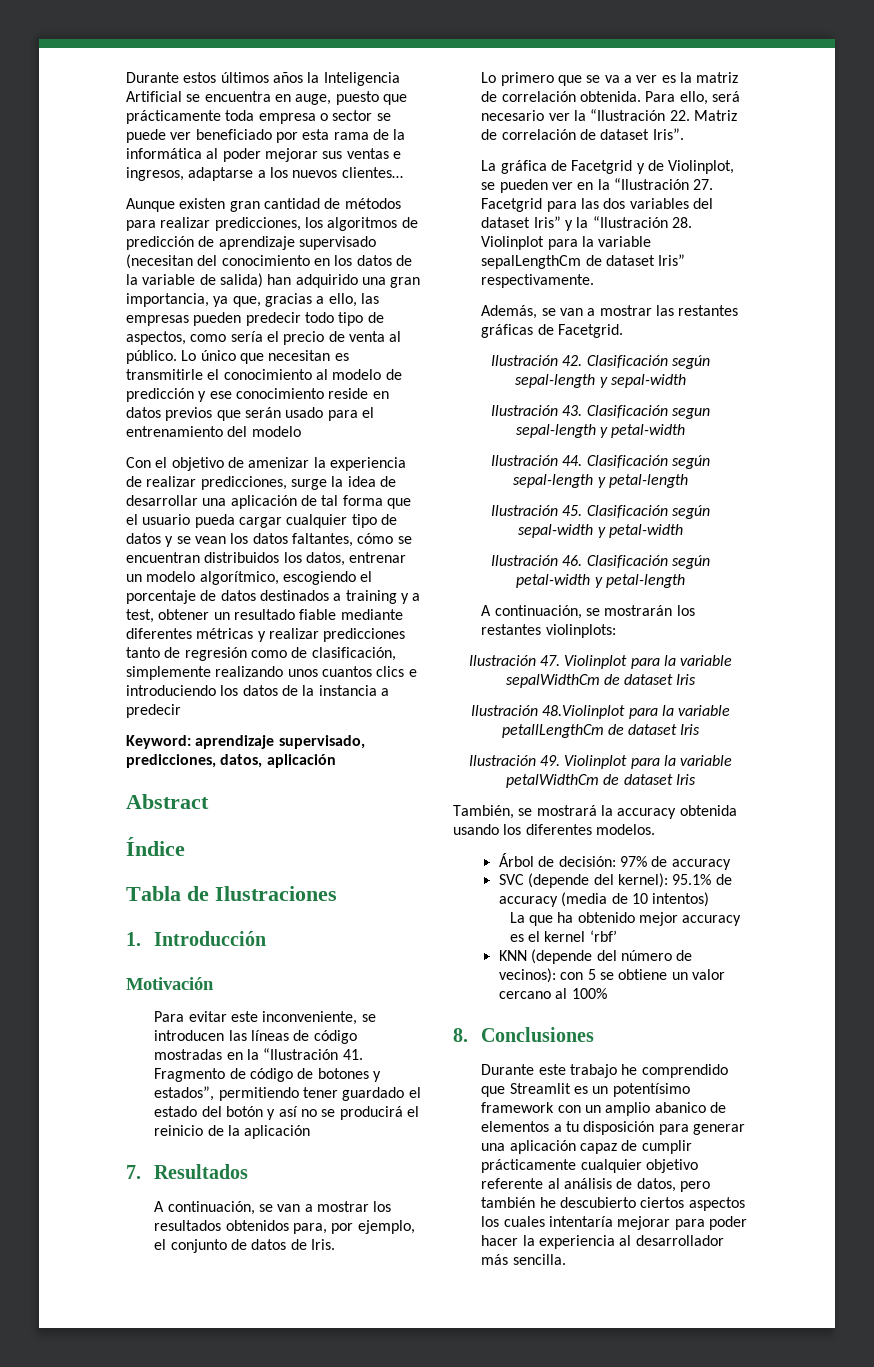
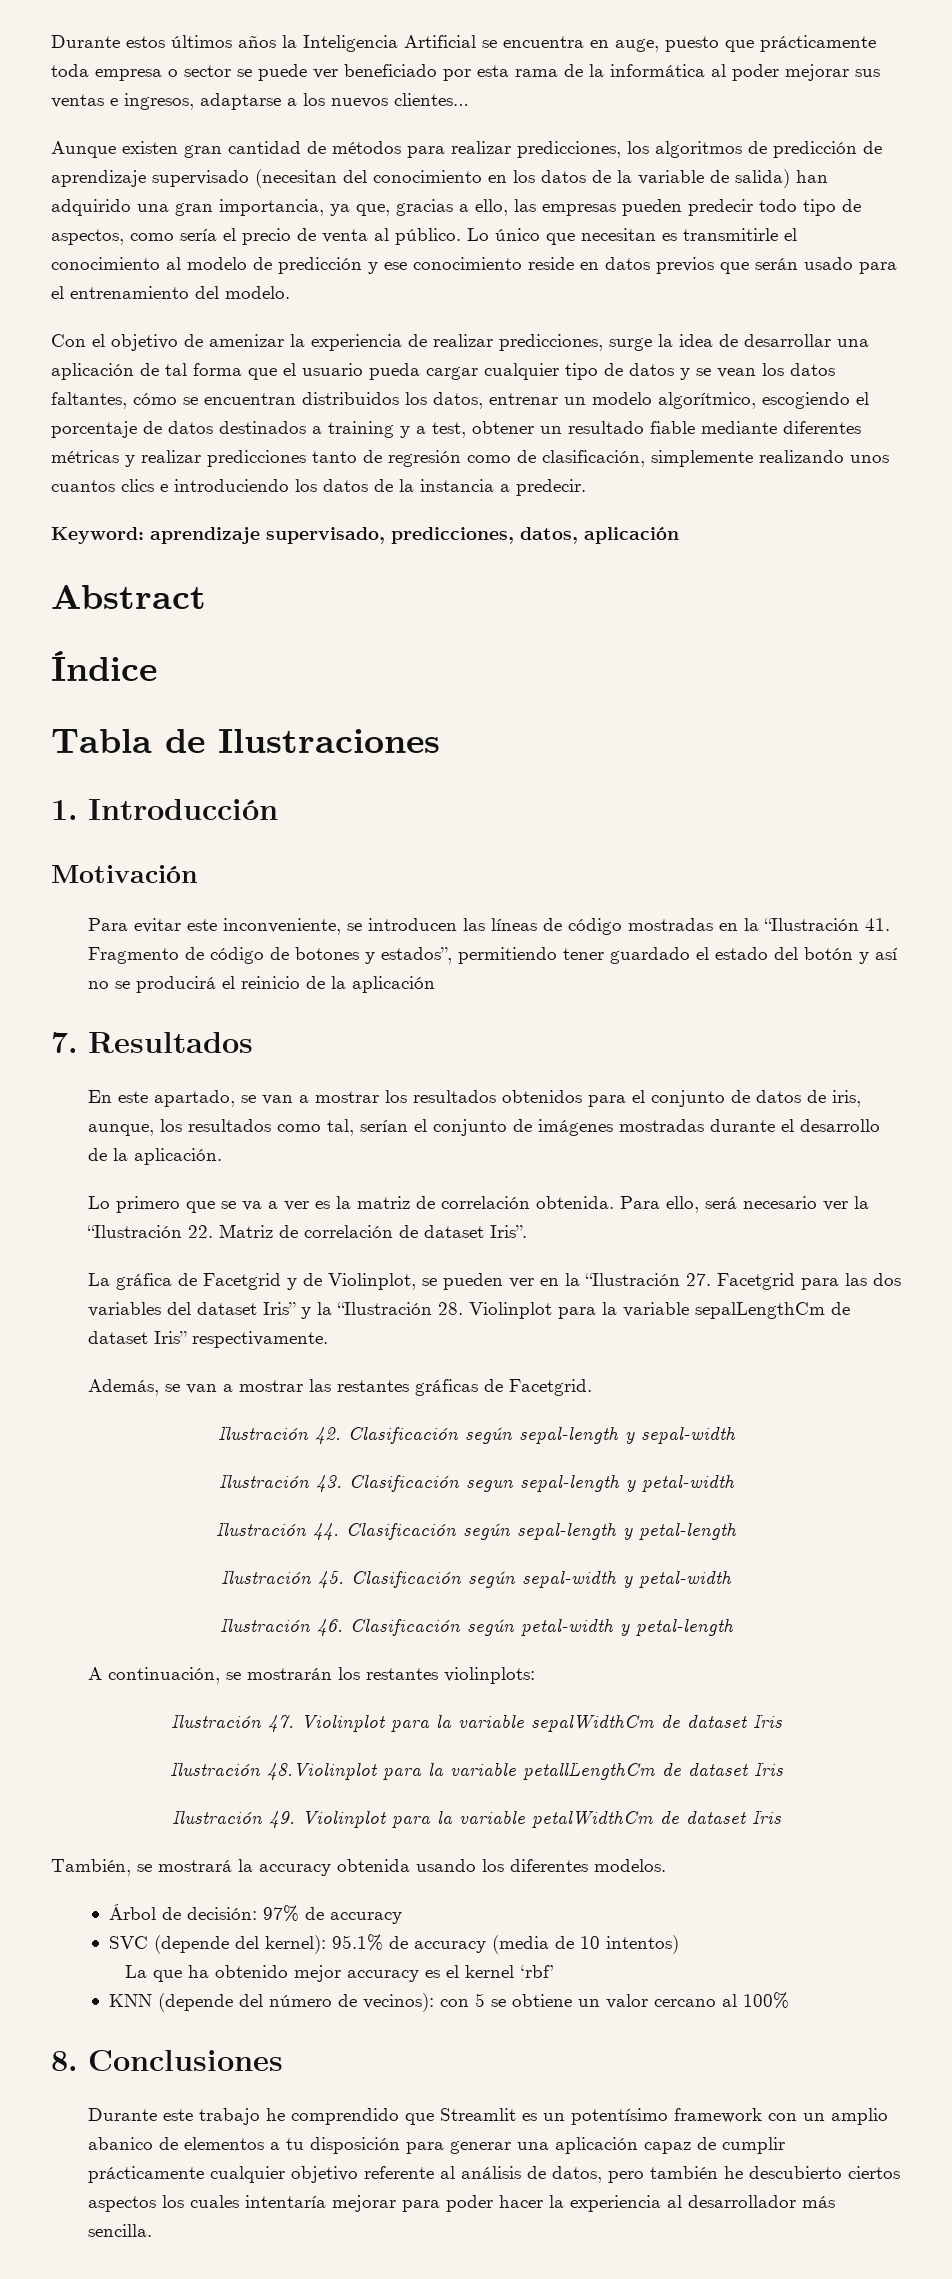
[251,426,301,437] modelo -> [225,286,290,299] modelo.
[126,704,181,718] predecir -> [516,479,586,496] predecir.
[154,1201,255,1215] A continuación, -> [87,1090,235,1107] En este apartado,
[292,1220,415,1234] para, por ejemplo, -> [587,1095,626,1107] para
[310,1239,335,1250] Iris. -> [831,1090,861,1107] [87,1119,880,1136] [87,1148,222,1165] iris, aunque, los resultados como tal, serían el conjunto de imágenes mostradas durante el desarrollo de la aplicación.

